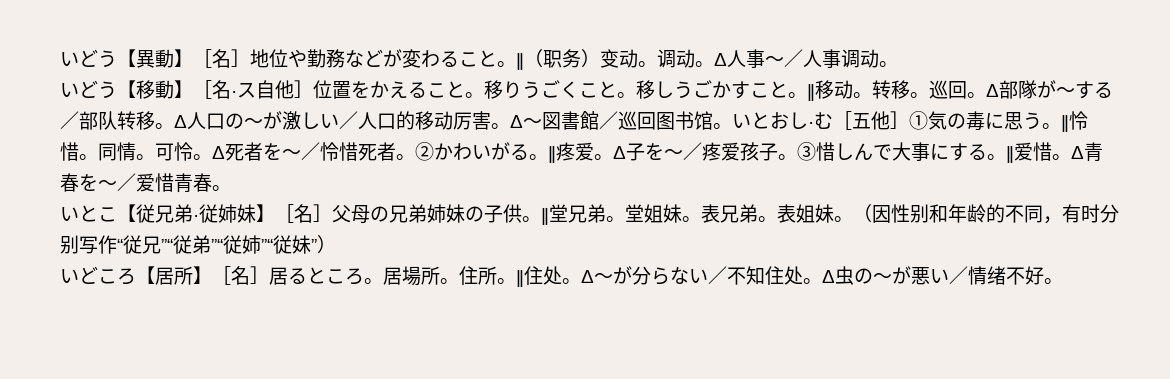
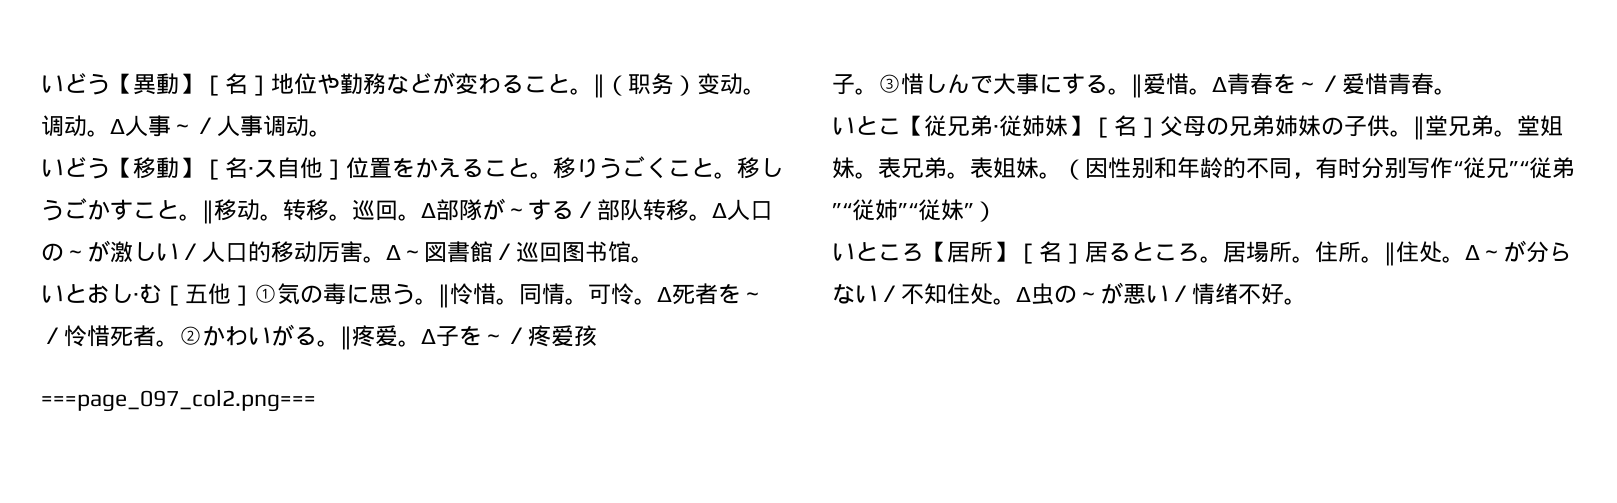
(732, 126) none -> (654, 259) //
(759, 151) none -> [41,389,316,412] // ===page_097_col2.png=== //
[79,266,98,284] ど -> [855,242,878,261] と

